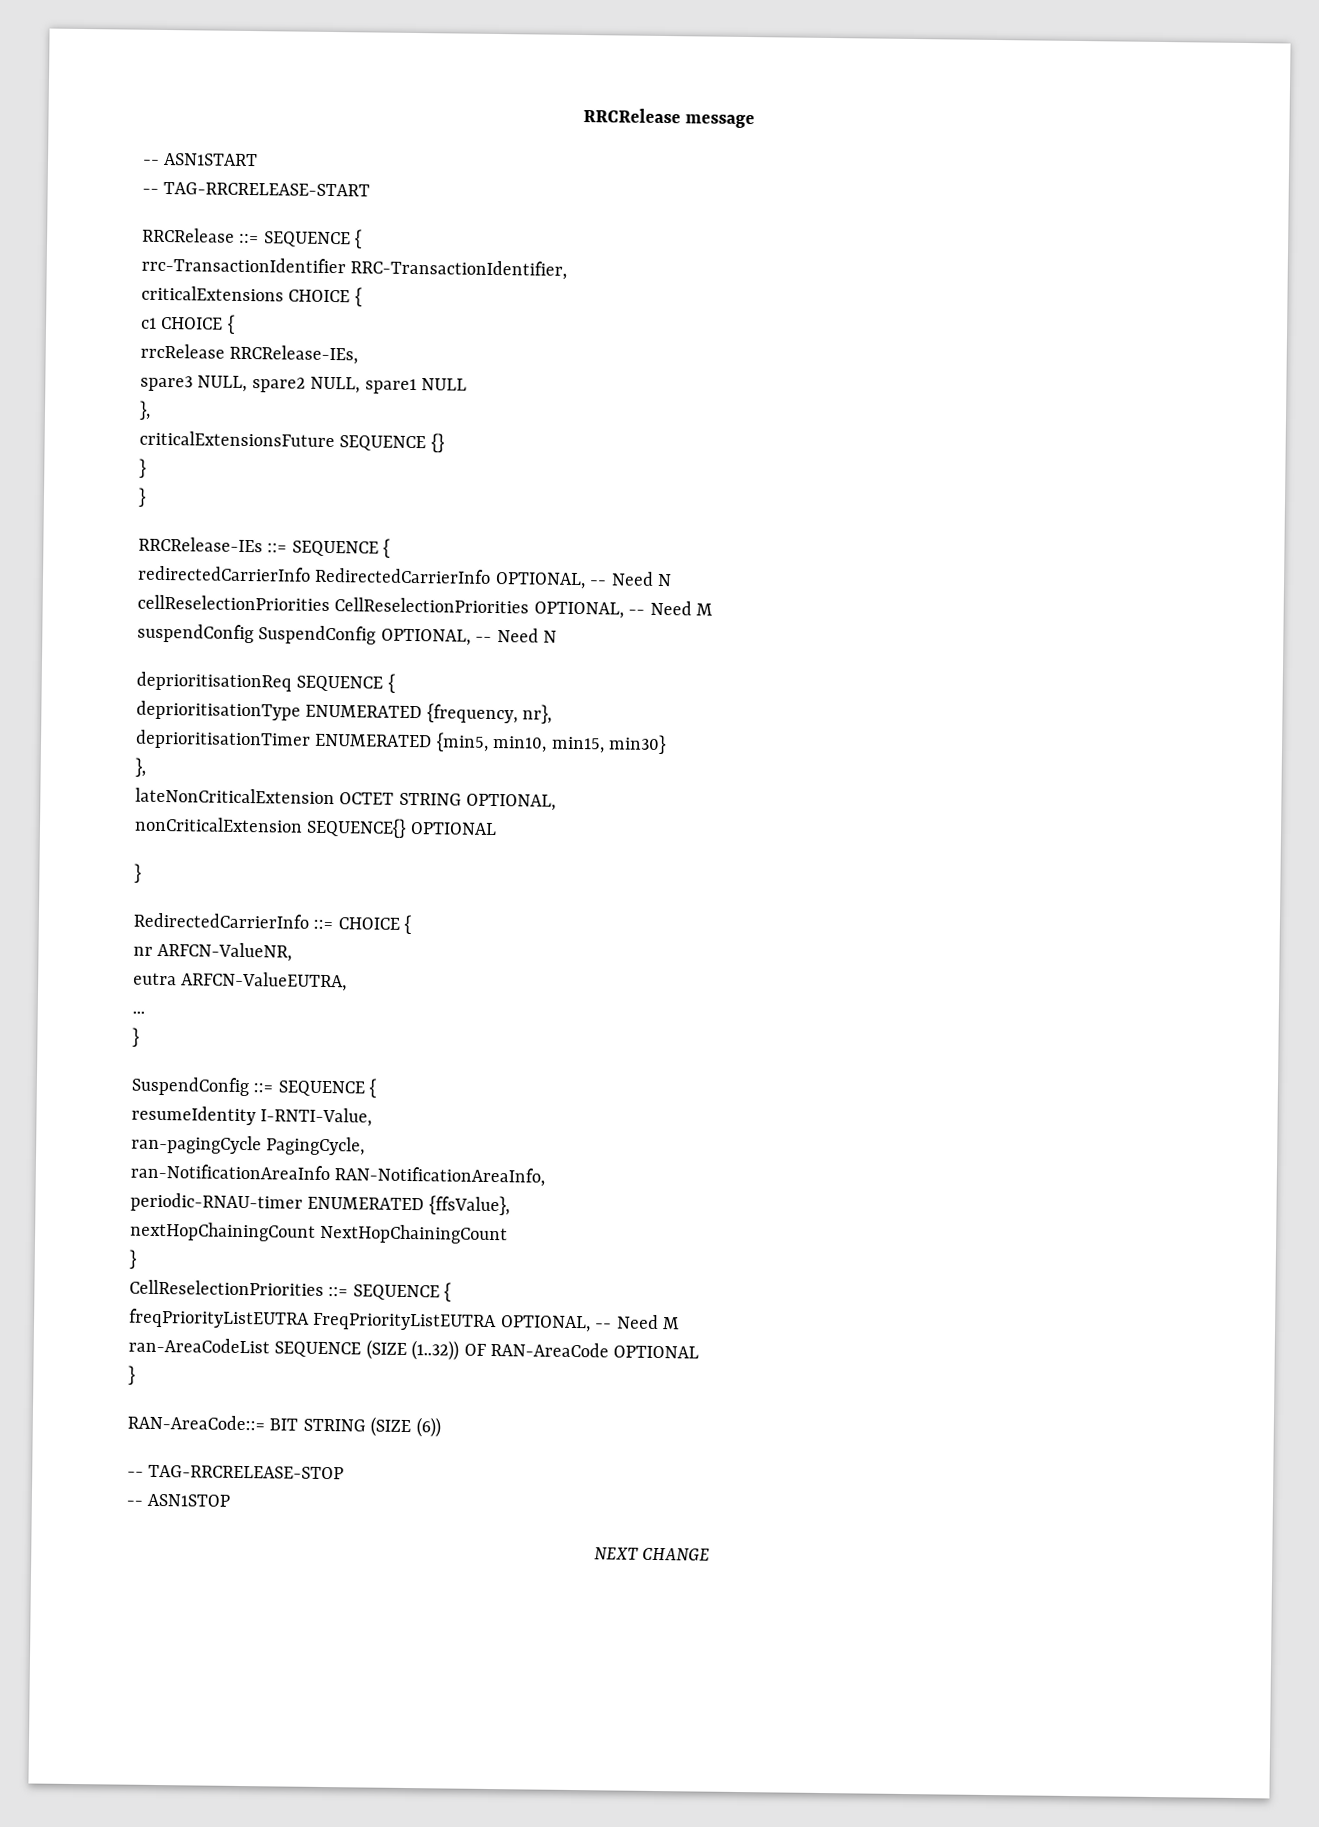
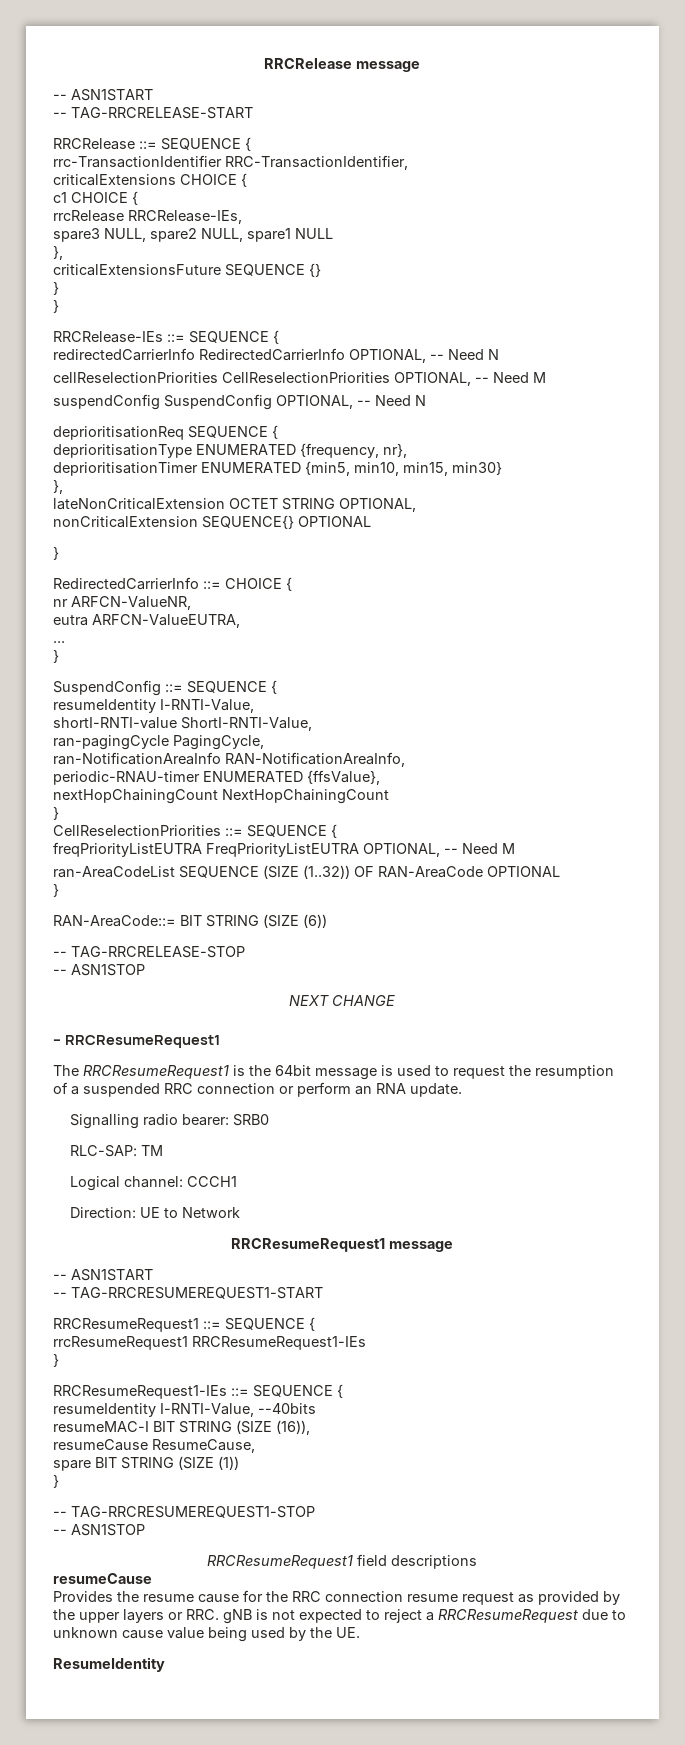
(373, 1117) none -> [53,717,312,731] // shortI-RNTI-value ShortI-RNTI-Value,
(711, 1554) none -> [53,1035,220,1048] [53,1065,614,1080] [53,1082,462,1097] [70,1114,270,1129] [70,1145,164,1157] [70,1176,238,1191] [70,1207,241,1218] [231,1238,453,1252] [53,1269,153,1281] [53,1287,323,1299] [53,1317,315,1332] [53,1336,366,1350] [53,1353,59,1367] [53,1384,343,1399] [53,1403,316,1417] [53,1420,310,1435] [53,1439,255,1453] [53,1456,239,1471] [53,1474,59,1488] [53,1506,315,1518] [53,1524,145,1536] [207,1554,477,1569] [53,1573,152,1584] [53,1590,620,1605] [53,1609,626,1624] [53,1627,360,1642] [53,1657,165,1672] // – RRCResumeRequest1 // The RRCResumeRequest1 is the 64bit message is used to request the resumption of a suspended RRC connection or perform an RNA update. // Signalling radio bearer: SRB0 // RLC-SAP: TM // Logical channel: CCCH1 // Direction: UE to Network // RRCResumeRequest1 message // -- ASN1START // -- TAG-RRCRESUMEREQUEST1-START // RRCResumeRequest1 ::= SEQUENCE { // rrcResumeRequest1 RRCResumeRequest1-IEs // } // RRCResumeRequest1-IEs ::= SEQUENCE { // resumeIdentity I-RNTI-Value, --40bits // resumeMAC-I BIT STRING (SIZE (16)), // resumeCause ResumeCause, // spare BIT STRING (SIZE (1)) // } // -- TAG-RRCRESUMEREQUEST1-STOP // -- ASN1STOP // RRCResumeRequest1 field descriptions // resumeCause // Provides the resume cause for the RRC connection resume request as provided by the upper layers or RRC. gNB is not expected to reject a RRCResumeRequest due to unknown cause value being used by the UE. // ResumeIdentity

